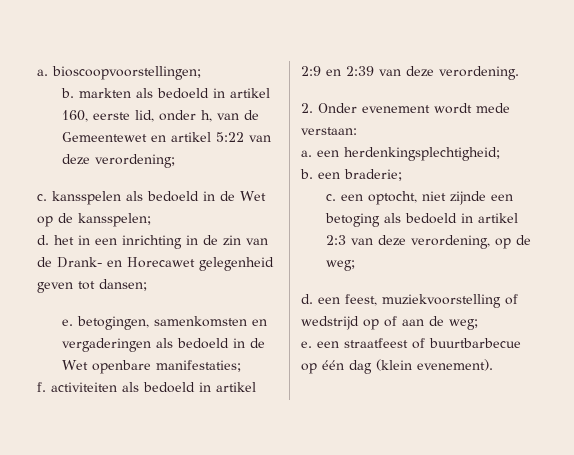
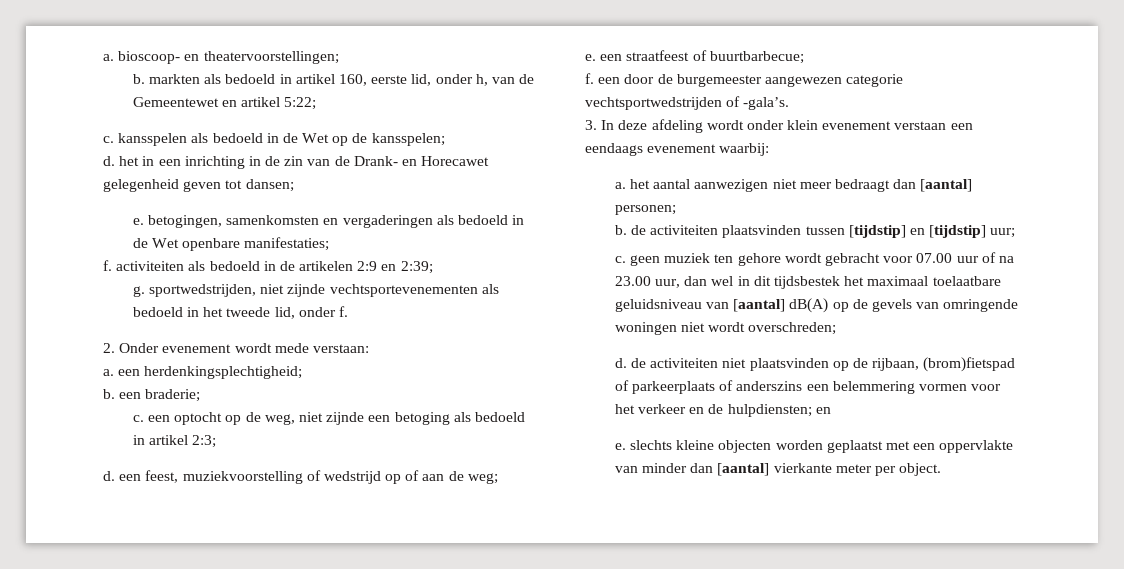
[37,66,201,80] a. bioscoopvoorstellingen; -> [103,51,339,64] a. bioscoop- en theatervoorstellingen;
[215,132,271,142] [61,154,175,168] 5:22 van deze verordening; -> [284,97,317,110] 5:22;
[216,382,256,392] [301,66,519,80] artikel 2:9 en 2:39 van deze verordening. -> [279,261,433,274] [132,284,499,297] [132,306,348,319] de artikelen 2:9 en 2:39; // g. sportwedstrijden, niet zijnde vechtsportevenementen als bedoeld in het tweede lid, onder f.
[367,191,417,205] optocht, -> [174,412,295,425] optocht op de weg,
[325,235,531,249] [325,260,355,271] 2:3 van deze verordening, op de weg; -> [192,435,217,448] 2:3;
[429,338,521,348] [301,359,493,374] buurtbarbecue op één dag (klein evenement). -> [709,51,804,64] [585,73,904,87] [585,96,790,110] [585,119,973,133] [585,143,770,156] [614,179,973,192] [614,205,676,215] [614,225,1016,238] [614,252,1014,266] [614,276,1001,289] [614,298,1019,313] [614,322,837,335] [614,357,1016,372] [614,380,1002,394] [614,404,831,417] [614,440,1014,453] [614,463,942,476] buurtbarbecue; // f. een door de burgemeester aangewezen categorie vechtsportwedstrijden of -gala’s. // 3. In deze afdeling wordt onder klein evenement verstaan een eendaags evenement waarbij: // a. het aantal aanwezigen niet meer bedraagt dan [aantal] personen; // b. de activiteiten plaatsvinden tussen [tijdstip] en [tijdstip] uur; // c. geen muziek ten gehore wordt gebracht voor 07.00 uur of na 23.00 uur, dan wel in dit tijdsbestek het maximaal toelaatbare geluidsniveau van [aantal] dB(A) op de gevels van omringende woningen niet wordt overschreden; // d. de activiteiten niet plaatsvinden op de rijbaan, (brom)fietspad of parkeerplaats of anderszins een belemmering vormen voor het verkeer en de hulpdiensten; en // e. slechts kleine objecten worden geplaatst met een oppervlakte van minder dan [aantal] vierkante meter per object.

